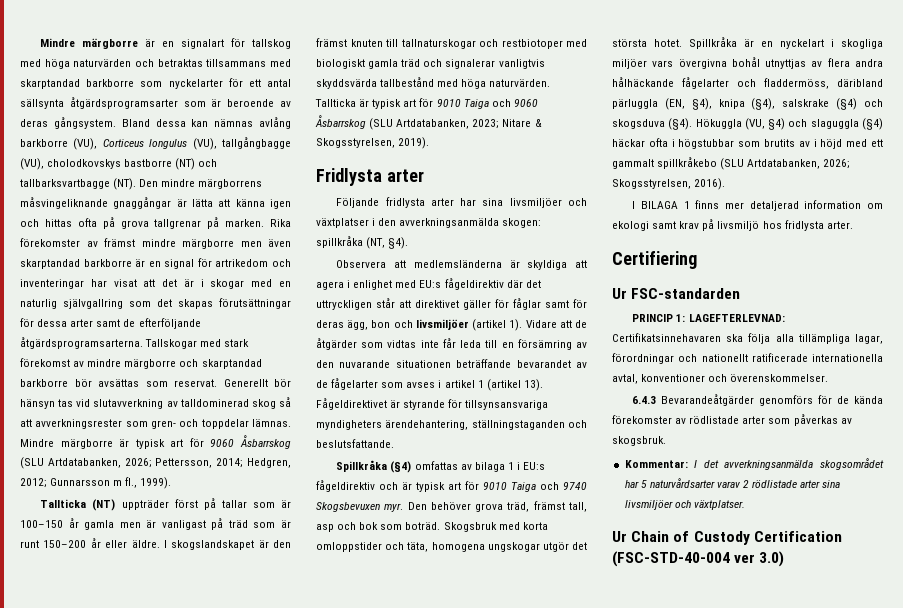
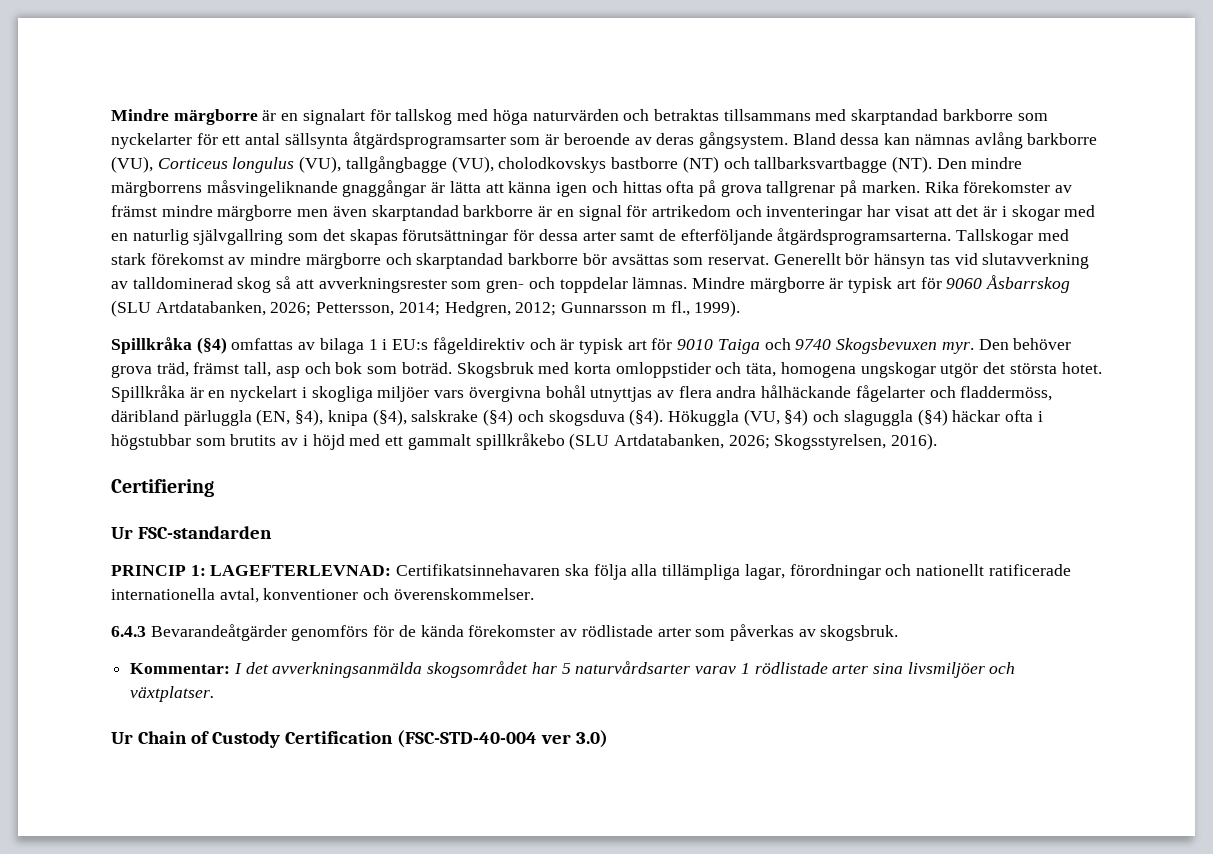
[40,498,291,511] [20,518,291,530] [20,538,291,550] [316,38,587,49] [316,59,545,69] [316,77,551,89] [315,98,538,109] [315,115,542,130] [316,137,430,149] [316,168,424,186] [336,197,587,208] [316,218,542,228] [316,236,409,249] [336,260,587,270] [316,278,541,290] [316,298,587,310] [316,319,587,331] [316,338,587,350] [316,359,587,368] [316,378,543,391] [316,398,549,410] [316,420,587,430] [316,439,394,448] // Tallticka (NT) uppträder först på tallar som är 100–150 år gamla men är vanligast på träd som är runt 150–200 år eller äldre. I skogslandskapet är den främst knuten till tallnaturskogar och restbiotoper med biologiskt gamla träd och signalerar vanligtvis skyddsvärda tallbestånd med höga naturvärden. Tallticka är typisk art för 9010 Taiga och 9060 Åsbarrskog (SLU Artdatabanken, 2023; Nitare & Skogsstyrelsen, 2019). // Fridlysta arter // Följande fridlysta arter har sina livsmiljöer och växtplatser i den avverkningsanmälda skogen: spillkråka (NT, §4). // Observera att medlemsländerna är skyldiga att agera i enlighet med EU:s fågeldirektiv där det uttryckligen står att direktivet gäller för fåglar samt för deras ägg, bon och livsmiljöer (artikel 1). Vidare att de åtgärder som vidtas inte får leda till en försämring av den nuvarande situationen beträffande bevarandet av de fågelarter som avses i artikel 1 (artikel 13). Fågeldirektivet är styrande för tillsynsansvariga myndigheters ärendehantering, ställningstaganden och beslutsfattande. -> (741, 308) none
[632,200,883,211] [612,219,853,231] // I BILAGA 1 finns mer detaljerad information om ekologi samt krav på livsmiljö hos fridlysta arter. -> (938, 441) none
[743,480,750,488] 2 -> [740,663,750,674] 1

